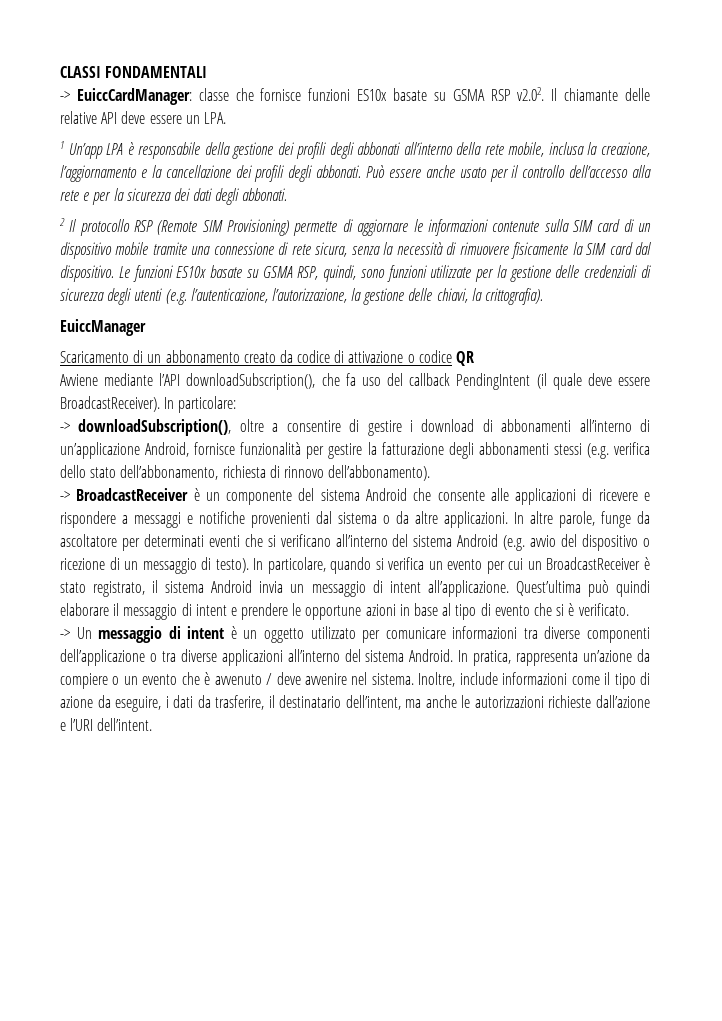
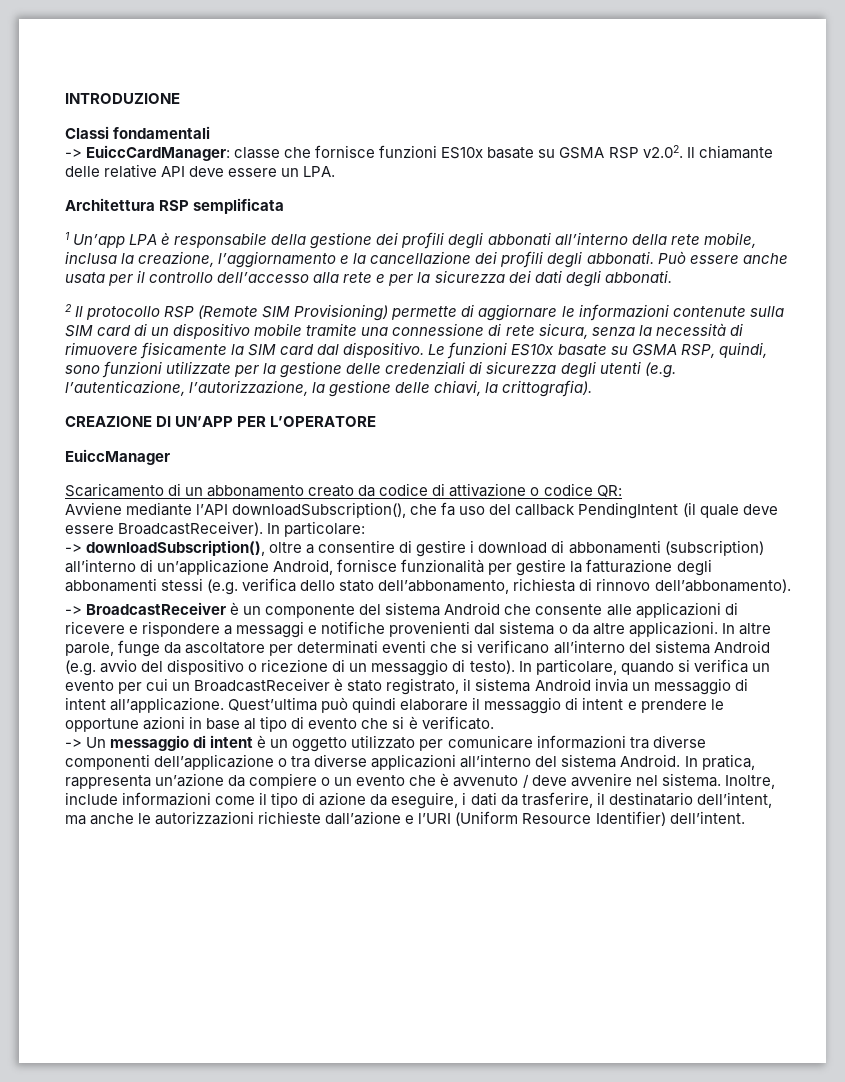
[60,66,208,78] CLASSI FONDAMENTALI -> [65,93,180,104] [65,126,211,139] INTRODUZIONE // Classi fondamentali
(226, 118) none -> [65,198,285,214] // Architettura RSP semplificata
[459,167,487,178] usato -> [65,272,105,283] usata
(544, 296) none -> [65,416,377,427] // CREAZIONE DI UN’APP PER L’OPERATORE
[456,351,475,366] QR -> [596,485,622,497] QR:
(572, 425) none -> [664,540,764,556] (subscription)
(94, 724) none -> [455,811,666,826] (Uniform Resource Identifier)

